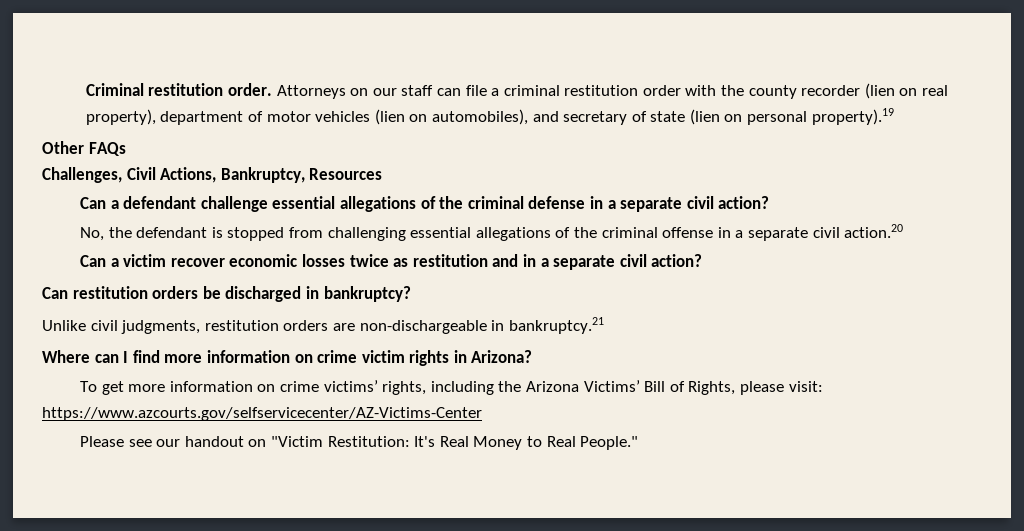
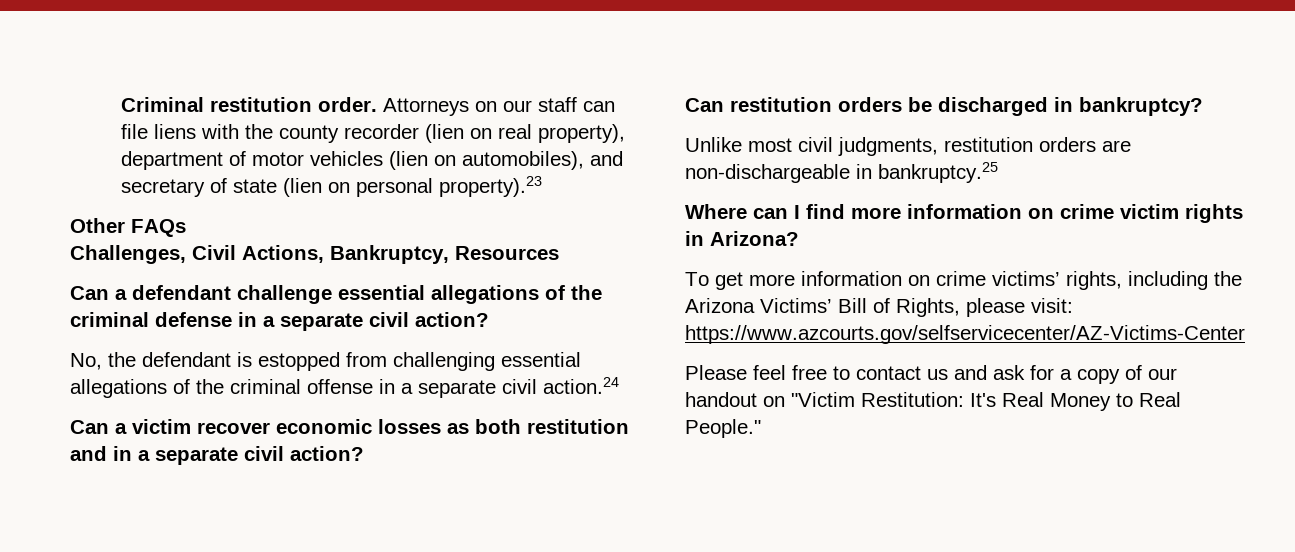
[491,85,681,96] a criminal restitution order -> [154,124,197,139] liens
[811,108,894,125] property).19 -> [439,176,543,197] property).23
[227,227,285,241] stopped -> [258,352,340,371] estopped
[844,224,904,238] action.20 -> [543,377,619,394] action.24
[349,254,409,267] twice as -> [447,419,521,434] as both
(86, 325) none -> [748,138,792,152] most
[508,317,604,334] bankruptcy.21 -> [878,162,998,183] bankruptcy.25
[128,439,152,447] see -> [753,365,1142,384] feel free to contact us and ask for a copy of

